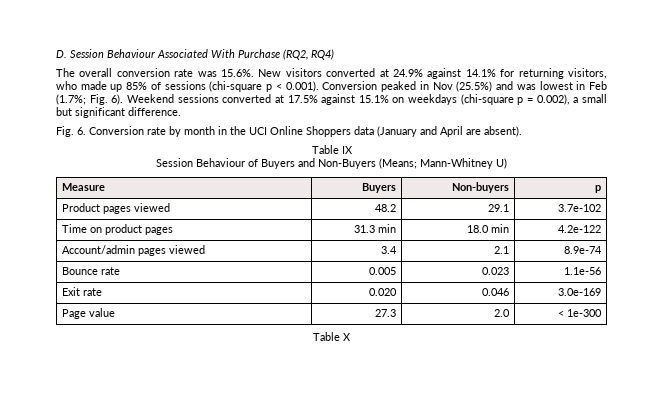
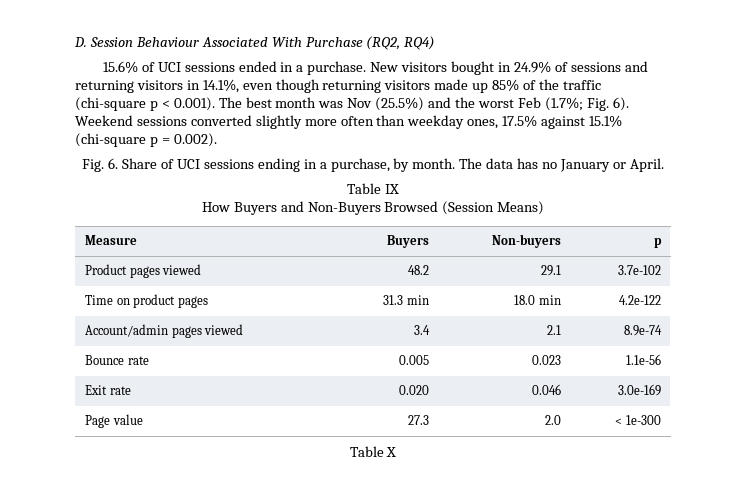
[56,68,607,79] [56,81,77,90] The overall conversion rate was 15.6%. New visitors converted at 24.9% against 14.1% for returning visitors, who -> [102,61,648,75] [75,79,431,93] 15.6% of UCI sessions ended in a purchase. New visitors bought in 24.9% of sessions and returning visitors in 14.1%, even though returning visitors
[164,81,206,90] sessions -> [538,79,601,90] the traffic
[322,81,586,92] Conversion peaked in Nov (25.5%) and was lowest in -> [218,97,514,111] The best month was Nov (25.5%) and the worst
[274,95,284,103] at -> [255,115,499,129] slightly more often than weekday ones,
[392,94,458,105] on weekdays -> (623, 121) none
[536,94,607,105] [56,107,181,118] [56,126,522,137] [311,145,353,154] [156,158,507,169] 0.002), a small but significant difference. // Fig. 6. Conversion rate by month in the UCI Online Shoppers data (January and April are absent). // Table IX // Session Behaviour of Buyers and Non-Buyers (Means; Mann-Whitney U) -> [173,133,217,147] [82,158,664,172] [347,183,399,194] [201,201,545,215] 0.002). // Fig. 6. Share of UCI sessions ending in a purchase, by month. The data has no January or April. // Table IX // How Buyers and Non-Buyers Browsed (Session Means)

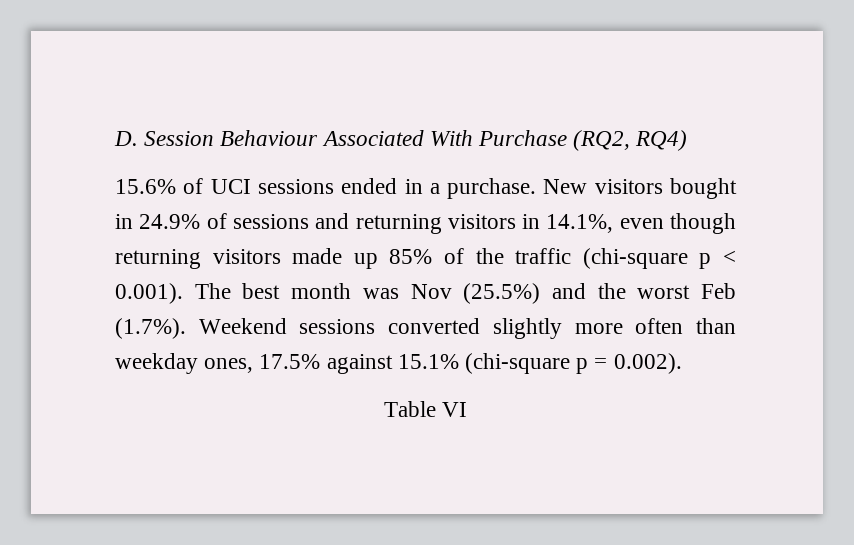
[544,97,629,111] (1.7%; Fig. 6). -> [115,318,186,339] (1.7%).
[82,158,664,172] [347,183,399,194] [201,201,545,215] [85,235,138,245] [386,235,429,248] [491,234,561,248] [653,238,662,248] [85,264,202,278] [407,265,429,275] [540,265,561,276] [617,265,661,275] [85,294,208,308] [383,295,429,305] [514,295,561,305] [618,295,661,305] [85,324,244,338] [413,325,430,335] [546,325,561,335] [623,325,662,336] [85,355,149,365] [398,355,429,365] [531,355,561,365] [625,354,661,365] [85,385,131,395] [398,385,429,395] [531,384,561,395] [617,384,661,396] [85,414,143,428] [407,415,429,425] [544,415,561,425] [615,415,661,425] [349,446,397,457] Fig. 6. Share of UCI sessions ending in a purchase, by month. The data has no January or April. // Table IX // How Buyers and Non-Buyers Browsed (Session Means) // Measure | Buyers | Non-buyers | p // Product pages viewed | 48.2 | 29.1 | 3.7e-102 // Time on product pages | 31.3 min | 18.0 min | 4.2e-122 // Account/admin pages viewed | 3.4 | 2.1 | 8.9e-74 // Bounce rate | 0.005 | 0.023 | 1.1e-56 // Exit rate | 0.020 | 0.046 | 3.0e-169 // Page value | 27.3 | 2.0 | < 1e-300 // Table X -> [383,401,468,417] Table VI

